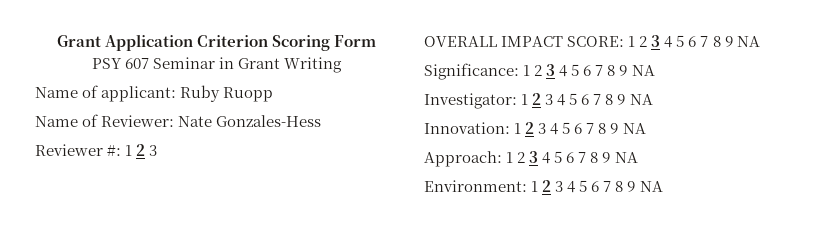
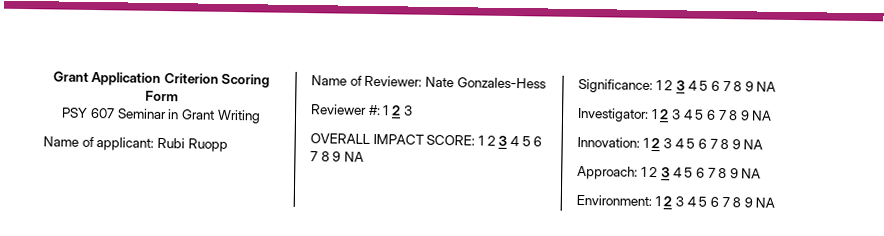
[180,85,221,102] Ruby -> [156,137,185,149] Rubi

